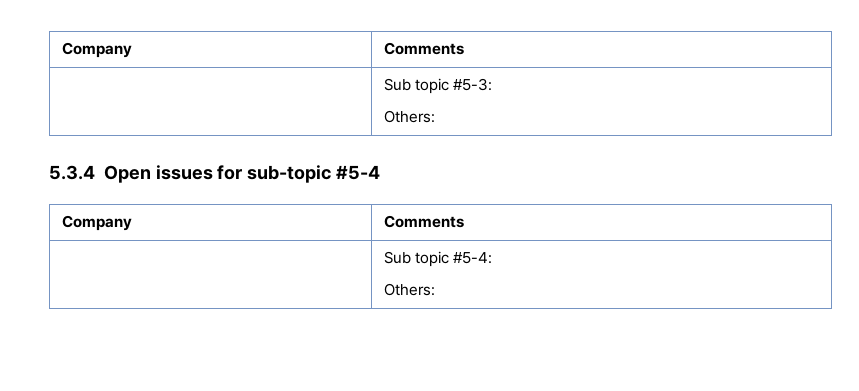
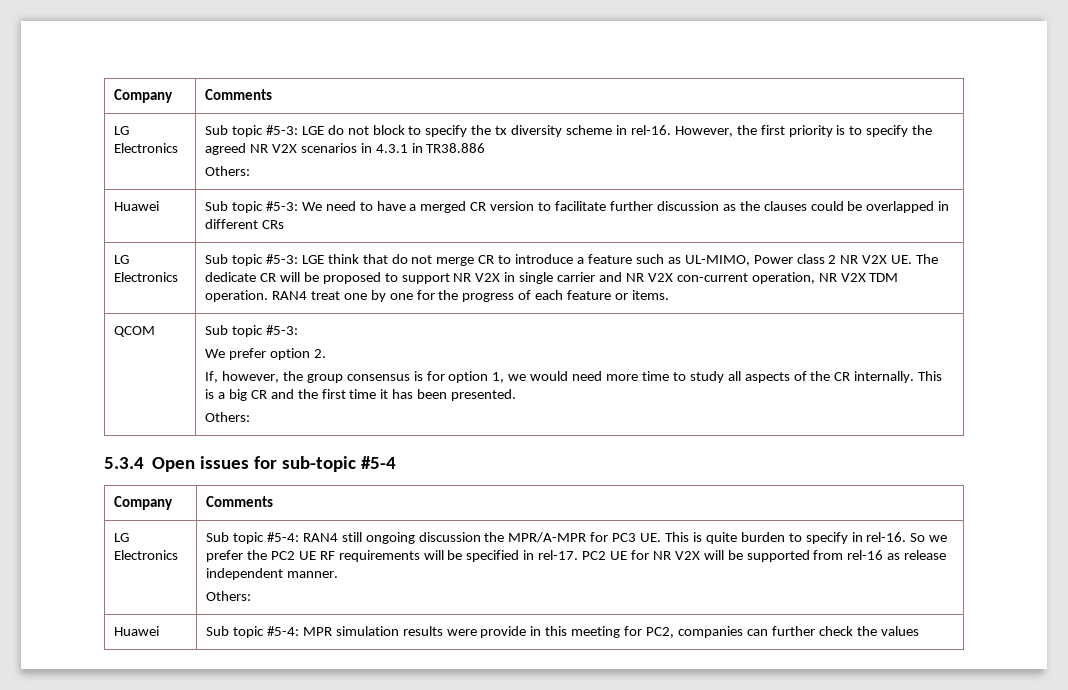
[61,42,132,58] [383,42,464,55] [383,78,492,94] Company | Comments // | Sub topic #5-3: -> [114,89,174,103] [205,89,273,100] [114,126,130,135] [114,143,179,153] [205,125,933,137] [205,143,486,155] [205,166,251,176] [114,201,160,211] [205,201,950,213] [205,219,284,229] [114,255,130,264] [114,272,179,282] [205,254,939,266] [205,272,899,284] [205,290,669,302] [114,326,156,337] [205,325,298,337] [205,348,326,360] [205,371,943,383] [205,389,517,401] Company | Comments // LG Electronics | Sub topic #5-3: LGE do not block to specify the tx diversity scheme in rel-16. However, the first priority is to specify the agreed NR V2X scenarios in 4.3.1 in TR38.886 // Others: // Huawei | Sub topic #5-3: We need to have a merged CR version to facilitate further discussion as the clauses could be overlapped in different CRs // LG Electronics | Sub topic #5-3: LGE think that do not merge CR to introduce a feature such as UL-MIMO, Power class 2 NR V2X UE. The dedicate CR will be proposed to support NR V2X in single carrier and NR V2X con-current operation, NR V2X TDM operation. RAN4 treat one by one for the progress of each feature or items. // QCOM | Sub topic #5-3: // We prefer option 2. // If, however, the group consensus is for option 1, we would need more time to study all aspects of the CR internally. This is a big CR and the first time it has been presented.
[383,251,492,267] [383,283,435,296] | Sub topic #5-4: // Others: -> [114,533,130,542] [114,550,179,560] [206,532,948,544] [206,550,947,562] [206,568,338,580] [206,591,252,601] [114,626,160,636] [206,626,919,638] LG Electronics | Sub topic #5-4: RAN4 still ongoing discussion the MPR/A-MPR for PC3 UE. This is quite burden to specify in rel-16. So we prefer the PC2 UE RF requirements will be specified in rel-17. PC2 UE for NR V2X will be supported from rel-16 as release independent manner. // Others: // Huawei | Sub topic #5-4: MPR simulation results were provide in this meeting for PC2, companies can further check the values

